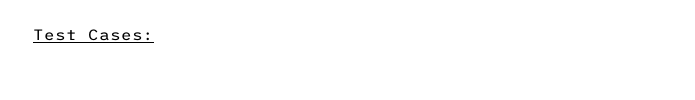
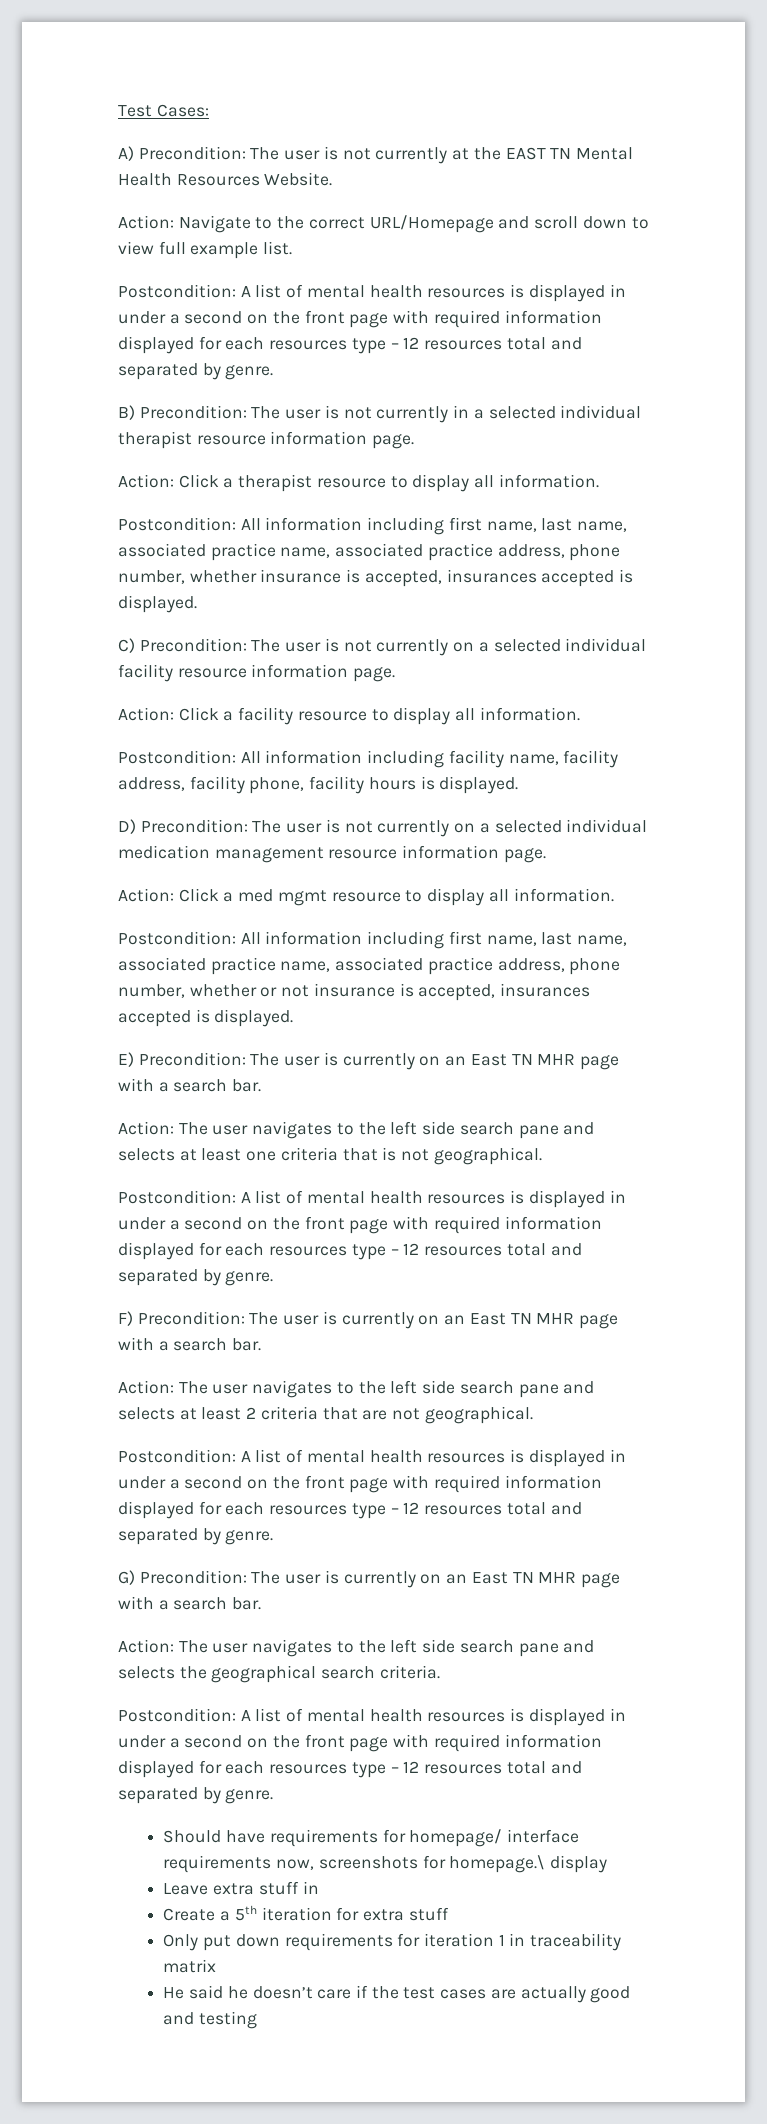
(154, 35) none -> [118,146,633,164] [118,172,333,186] [118,215,649,233] [118,241,293,259] [118,284,626,302] [118,310,602,328] [118,336,582,354] [118,363,274,380] [118,405,642,423] [118,431,415,449] [118,474,599,492] [118,517,628,535] [118,543,621,561] [118,569,634,587] [118,595,197,613] [118,638,647,656] [118,664,396,682] [118,707,580,725] [118,750,619,768] [118,776,519,794] [118,819,648,837] [118,845,546,863] [118,888,614,906] [118,931,628,949] [118,957,621,975] [118,983,591,1001] [118,1009,294,1027] [118,1052,619,1070] [118,1078,262,1092] [118,1121,595,1139] [118,1147,542,1165] [118,1190,626,1208] [118,1216,602,1234] [118,1242,582,1260] [118,1269,274,1286] [118,1311,618,1329] [118,1337,262,1351] [118,1380,595,1398] [118,1406,533,1424] [118,1449,626,1467] [118,1475,602,1493] [118,1501,582,1519] [118,1528,274,1545] [118,1570,620,1588] [118,1596,262,1610] [118,1639,595,1657] [118,1665,440,1683] [118,1708,626,1726] [118,1734,602,1752] [118,1760,582,1778] [118,1787,274,1804] [163,1829,579,1847] [163,1855,607,1873] [163,1881,319,1895] [163,1905,449,1921] [163,1933,622,1951] [163,1959,217,1973] [163,1985,631,2003] [163,2011,258,2029] // A) Precondition: The user is not currently at the EAST TN Mental Health Resources Website. // Action: Navigate to the correct URL/Homepage and scroll down to view full example list. // Postcondition: A list of mental health resources is displayed in under a second on the front page with required information displayed for each resources type – 12 resources total and separated by genre. // B) Precondition: The user is not currently in a selected individual therapist resource information page. // Action: Click a therapist resource to display all information. // Postcondition: All information including first name, last name, associated practice name, associated practice address, phone number, whether insurance is accepted, insurances accepted is displayed. // C) Precondition: The user is not currently on a selected individual facility resource information page. // Action: Click a facility resource to display all information. // Postcondition: All information including facility name, facility address, facility phone, facility hours is displayed. // D) Precondition: The user is not currently on a selected individual medication management resource information page. // Action: Click a med mgmt resource to display all information. // Postcondition: All information including first name, last name, associated practice name, associated practice address, phone number, whether or not insurance is accepted, insurances accepted is displayed. // E) Precondition: The user is currently on an East TN MHR page with a search bar. // Action: The user navigates to the left side search pane and selects at least one criteria that is not geographical. // Postcondition: A list of mental health resources is displayed in under a second on the front page with required information displayed for each resources type – 12 resources total and separated by genre. // F) Precondition: The user is currently on an East TN MHR page with a search bar. // Action: The user navigates to the left side search pane and selects at least 2 criteria that are not geographical. // Postcondition: A list of mental health resources is displayed in under a second on the front page with required information displayed for each resources type – 12 resources total and separated by genre. // G) Precondition: The user is currently on an East TN MHR page with a search bar. // Action: The user navigates to the left side search pane and selects the geographical search criteria. // Postcondition: A list of mental health resources is displayed in under a second on the front page with required information displayed for each resources type – 12 resources total and separated by genre. // Should have requirements for homepage/ interface requirements now, screenshots for homepage.\ display // Leave extra stuff in // Create a 5th iteration for extra stuff // Only put down requirements for iteration 1 in traceability matrix // He said he doesn’t care if the test cases are actually good and testing

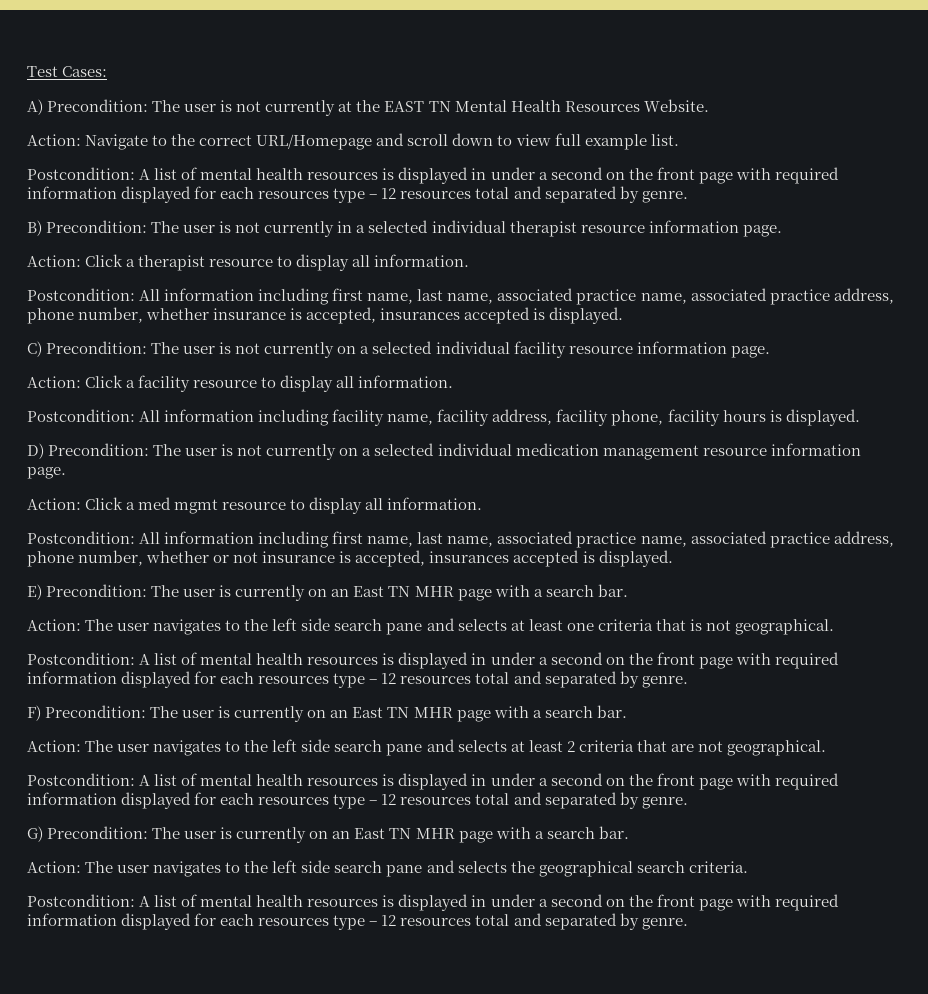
[163,1829,579,1847] [163,1855,607,1873] [163,1881,319,1895] [163,1905,449,1921] [163,1933,622,1951] [163,1959,217,1973] [163,1985,631,2003] [163,2011,258,2029] // Should have requirements for homepage/ interface requirements now, screenshots for homepage.\ display // Leave extra stuff in // Create a 5th iteration for extra stuff // Only put down requirements for iteration 1 in traceability matrix // He said he doesn’t care if the test cases are actually good and testing -> (688, 924) none

